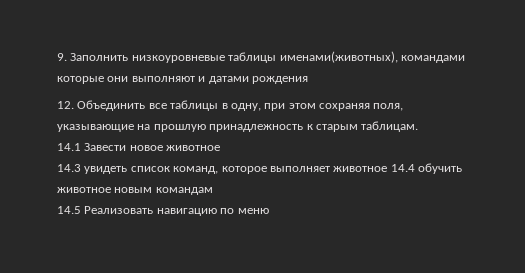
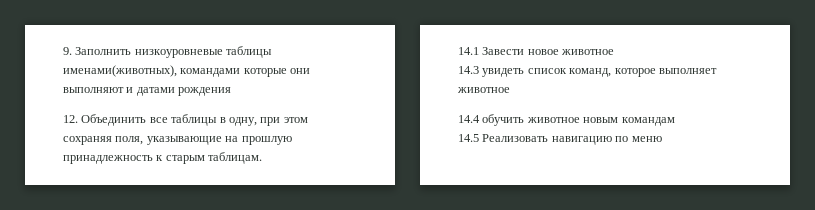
(388, 169) none -> (510, 90) //

